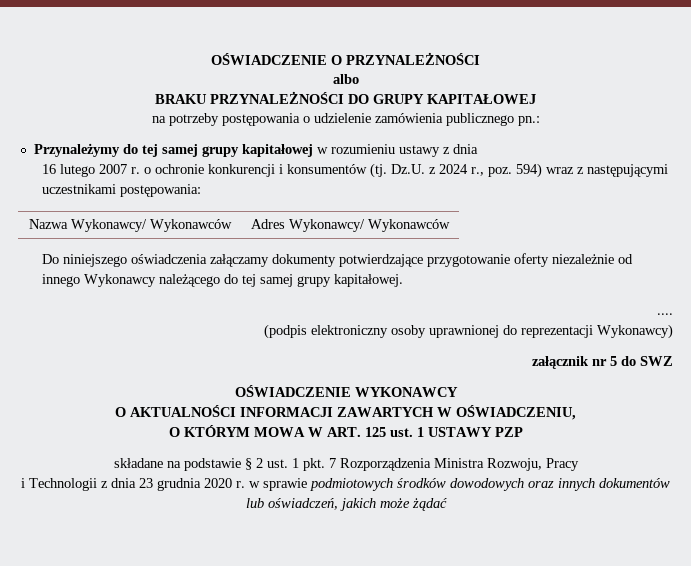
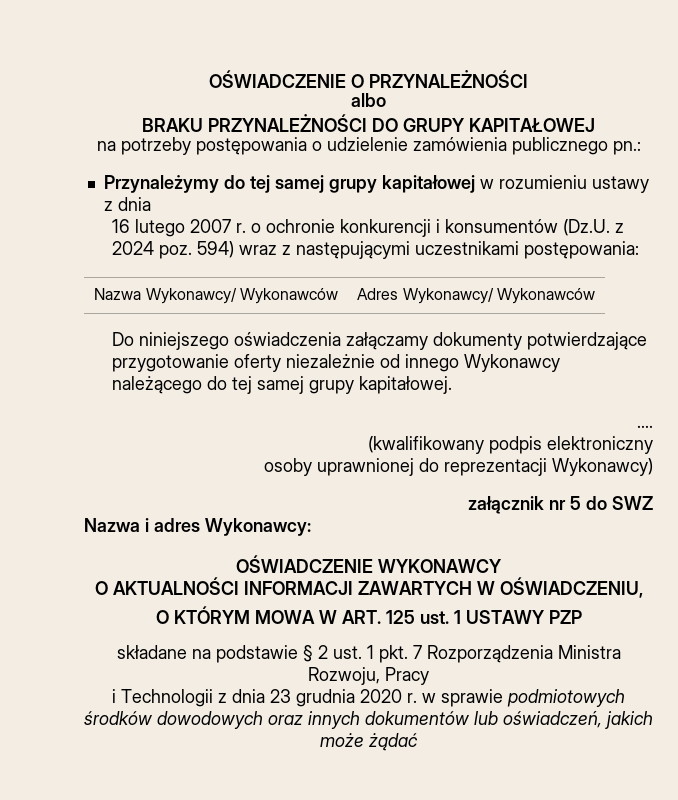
[369,163,425,178] (tj. Dz.U. -> [563,219,611,236] (Dz.U.
[470,167,484,176] r., -> (155, 248) none
[264,324,307,339] (podpis -> [368,436,542,454] (kwalifikowany podpis
(388, 331) none -> (653, 445) //
(673, 361) none -> [84,518,311,536] // Nazwa i adres Wykonawcy:

